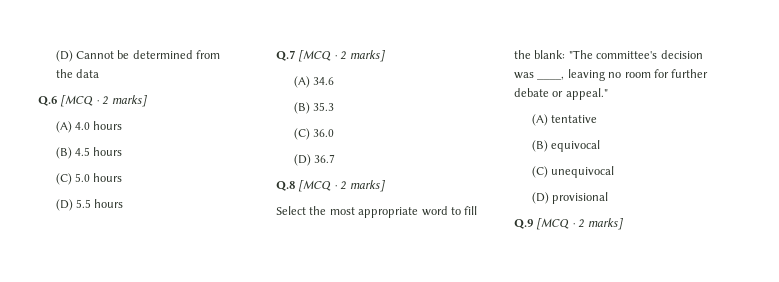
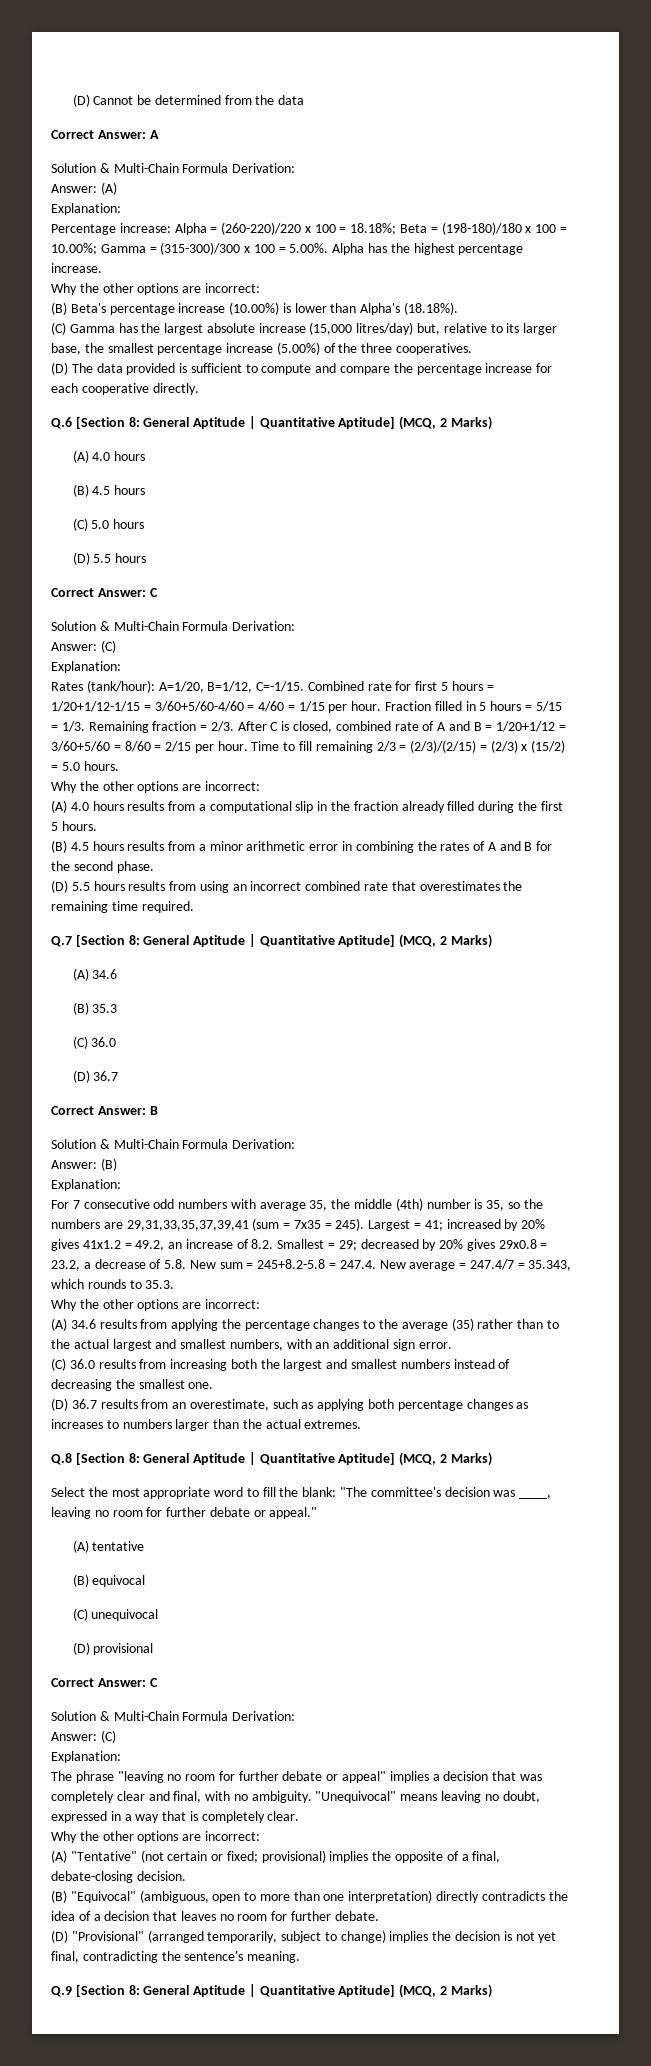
[38,95,147,107] Q.6 [MCQ · 2 marks] -> [51,130,159,139] [51,163,296,173] [51,182,117,195] [51,203,121,215] [51,222,567,235] [51,242,524,255] [51,263,102,273] [51,283,260,295] [51,302,459,315] [51,322,558,335] [51,342,473,355] [51,362,553,375] [51,383,199,395] [51,416,492,430] Correct Answer: A // Solution & Multi-Chain Formula Derivation: // Answer: (A) // Explanation: // Percentage increase: Alpha = (260-220)/220 x 100 = 18.18%; Beta = (198-180)/180 x 100 = 10.00%; Gamma = (315-300)/300 x 100 = 5.00%. Alpha has the highest percentage increase. // Why the other options are incorrect: // (B) Beta's percentage increase (10.00%) is lower than Alpha's (18.18%). // (C) Gamma has the largest absolute increase (15,000 litres/day) but, relative to its larger base, the smallest percentage increase (5.00%) of the three cooperatives. // (D) The data provided is sufficient to compute and compare the percentage increase for each cooperative directly. // Q.6 [Section 8: General Aptitude | Quantitative Aptitude] (MCQ, 2 Marks)
[276,50,385,62] Q.7 [MCQ · 2 marks] -> [51,588,158,597] [51,621,296,631] [51,640,116,653] [51,661,121,673] [51,680,494,693] [51,701,562,713] [51,721,567,733] [51,740,566,753] [51,761,119,771] [51,781,260,793] [51,800,563,813] [51,821,97,831] [51,840,553,853] [51,861,154,873] [51,880,523,893] [51,901,194,913] [51,934,492,948] Correct Answer: C // Solution & Multi-Chain Formula Derivation: // Answer: (C) // Explanation: // Rates (tank/hour): A=1/20, B=1/12, C=-1/15. Combined rate for first 5 hours = 1/20+1/12-1/15 = 3/60+5/60-4/60 = 4/60 = 1/15 per hour. Fraction filled in 5 hours = 5/15 = 1/3. Remaining fraction = 2/3. After C is closed, combined rate of A and B = 1/20+1/12 = 3/60+5/60 = 8/60 = 2/15 per hour. Time to fill remaining 2/3 = (2/3)/(2/15) = (2/3) x (15/2) = 5.0 hours. // Why the other options are incorrect: // (A) 4.0 hours results from a computational slip in the fraction already filled during the first 5 hours. // (B) 4.5 hours results from a minor arithmetic error in combining the rates of A and B for the second phase. // (D) 5.5 hours results from using an incorrect combined rate that overestimates the remaining time required. // Q.7 [Section 8: General Aptitude | Quantitative Aptitude] (MCQ, 2 Marks)
[276,180,385,192] Q.8 [MCQ · 2 marks] -> [51,1106,158,1115] [51,1139,296,1149] [51,1158,117,1171] [51,1179,121,1191] [51,1198,543,1211] [51,1218,546,1231] [51,1239,548,1251] [51,1259,572,1271] [51,1279,175,1289] [51,1299,260,1311] [51,1318,559,1331] [51,1339,452,1351] [51,1358,511,1371] [51,1379,214,1391] [51,1398,529,1411] [51,1419,362,1431] [51,1452,492,1466] Correct Answer: B // Solution & Multi-Chain Formula Derivation: // Answer: (B) // Explanation: // For 7 consecutive odd numbers with average 35, the middle (4th) number is 35, so the numbers are 29,31,33,35,37,39,41 (sum = 7x35 = 245). Largest = 41; increased by 20% gives 41x1.2 = 49.2, an increase of 8.2. Smallest = 29; decreased by 20% gives 29x0.8 = 23.2, a decrease of 5.8. New sum = 245+8.2-5.8 = 247.4. New average = 247.4/7 = 35.343, which rounds to 35.3. // Why the other options are incorrect: // (A) 34.6 results from applying the percentage changes to the average (35) rather than to the actual largest and smallest numbers, with an additional sign error. // (C) 36.0 results from increasing both the largest and smallest numbers instead of decreasing the smallest one. // (D) 36.7 results from an overestimate, such as applying both percentage changes as increases to numbers larger than the actual extremes. // Q.8 [Section 8: General Aptitude | Quantitative Aptitude] (MCQ, 2 Marks)
[514,218,623,230] Q.9 [MCQ · 2 marks] -> [51,1678,158,1687] [51,1711,296,1721] [51,1730,116,1743] [51,1751,121,1763] [51,1771,542,1783] [51,1791,540,1803] [51,1811,300,1823] [51,1831,260,1843] [51,1850,501,1863] [51,1871,186,1883] [51,1890,568,1903] [51,1911,379,1921] [51,1930,557,1943] [51,1951,301,1963] [51,1984,492,1998] Correct Answer: C // Solution & Multi-Chain Formula Derivation: // Answer: (C) // Explanation: // The phrase "leaving no room for further debate or appeal" implies a decision that was completely clear and final, with no ambiguity. "Unequivocal" means leaving no doubt, expressed in a way that is completely clear. // Why the other options are incorrect: // (A) "Tentative" (not certain or fixed; provisional) implies the opposite of a final, debate-closing decision. // (B) "Equivocal" (ambiguous, open to more than one interpretation) directly contradicts the idea of a decision that leaves no room for further debate. // (D) "Provisional" (arranged temporarily, subject to change) implies the decision is not yet final, contradicting the sentence's meaning. // Q.9 [Section 8: General Aptitude | Quantitative Aptitude] (MCQ, 2 Marks)

